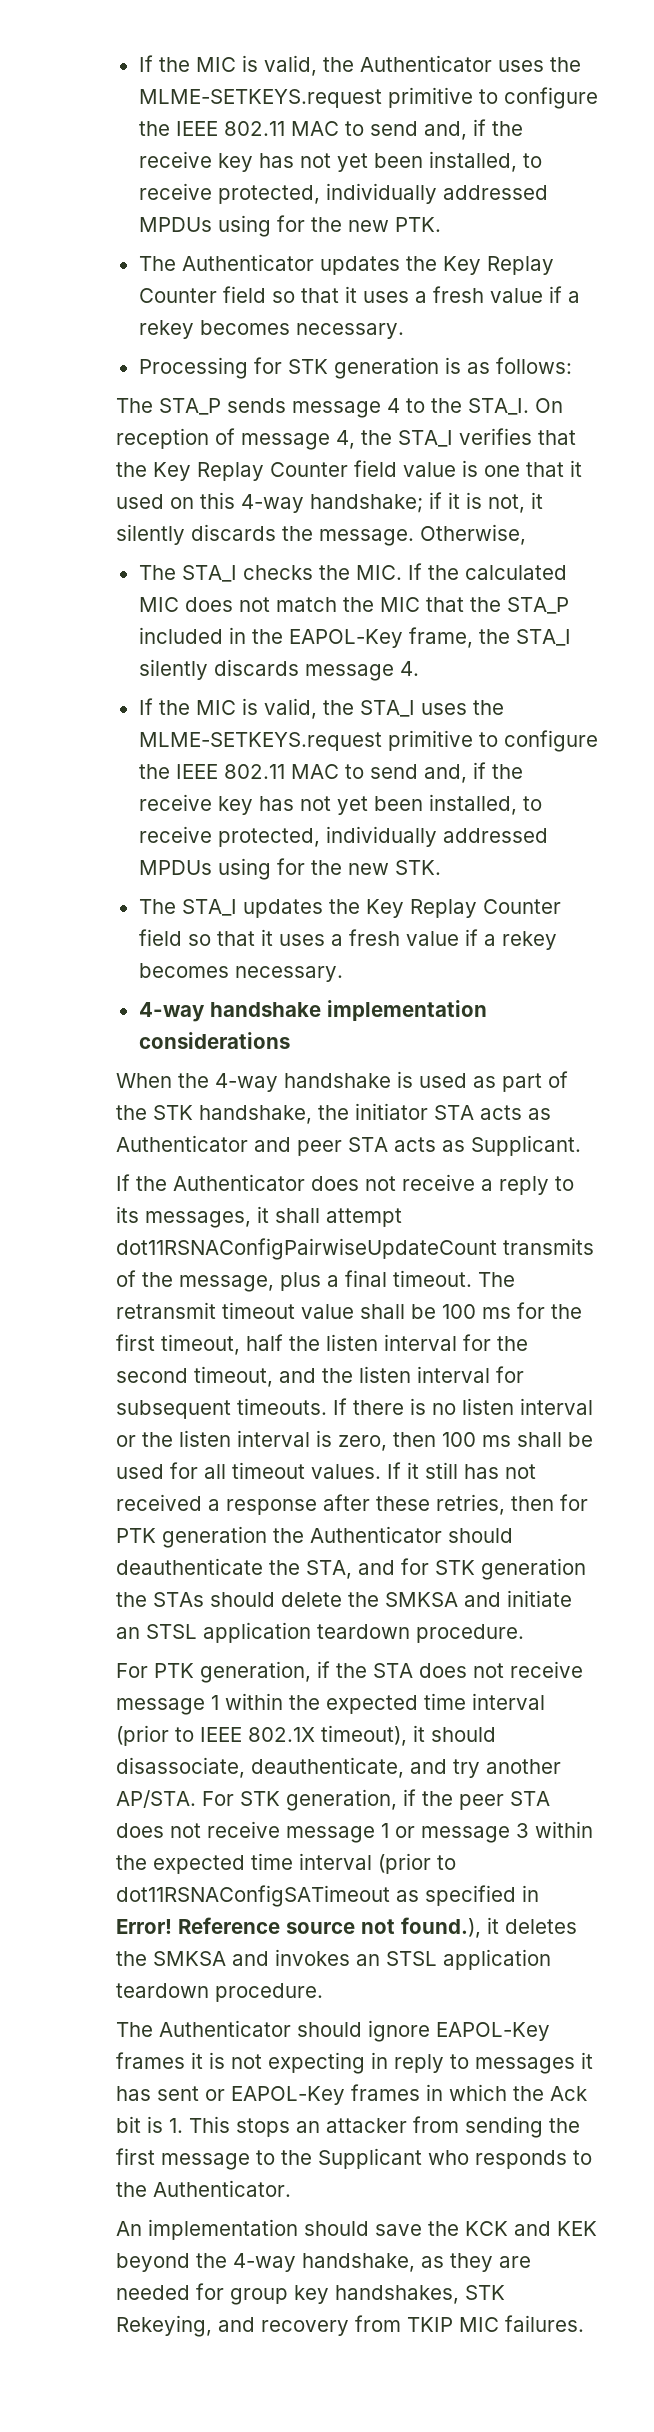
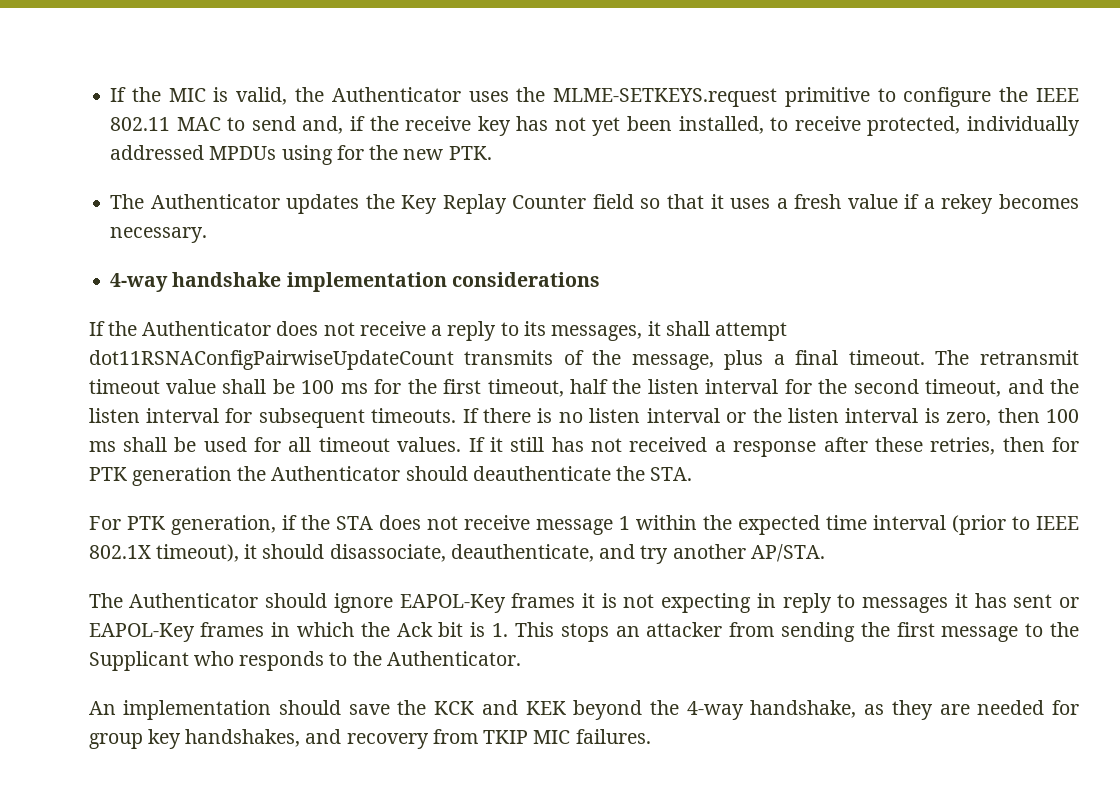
[138,357,572,379] [116,398,564,418] [116,428,577,450] [116,460,583,481] [116,492,544,513] [116,524,527,546] [138,563,567,582] [138,597,569,614] [138,627,571,648] [138,659,419,681] [138,698,504,719] [138,730,598,752] [138,762,523,783] [138,794,542,815] [138,826,548,847] [138,858,441,880] [138,899,561,918] [138,929,557,950] [138,963,343,982] [138,1000,487,1022] [138,1032,290,1049] [116,1071,569,1092] [116,1103,552,1124] [116,1135,582,1156] Processing for STK generation is as follows: // The STA_P sends message 4 to the STA_I. On reception of message 4, the STA_I verifies that the Key Replay Counter field value is one that it used on this 4-way handshake; if it is not, it silently discards the message. Otherwise, // The STA_I checks the MIC. If the calculated MIC does not match the MIC that the STA_P included in the EAPOL-Key frame, the STA_I silently discards message 4. // If the MIC is valid, the STA_I uses the MLME-SETKEYS.request primitive to configure the IEEE 802.11 MAC to send and, if the receive key has not yet been installed, to receive protected, individually addressed MPDUs using for the new STK. // The STA_I updates the Key Replay Counter field so that it uses a fresh value if a rekey becomes necessary. // 4-way handshake implementation considerations // When the 4-way handshake is used as part of the STK handshake, the initiator STA acts as Authenticator and peer STA acts as Supplicant. -> [110,272,600,292] 4-way handshake implementation considerations
[306,1558,587,1580] [116,1590,573,1607] [116,1622,525,1643] STA, and for STK generation the STAs should delete the SMKSA and initiate an STSL application teardown procedure. -> [650,467,693,481] STA.
[202,1789,551,1811] [116,1821,594,1843] [116,1853,457,1874] [116,1885,540,1907] [116,1917,578,1938] [116,1949,552,1970] [116,1983,324,2002] For STK generation, if the peer STA does not receive message 1 or message 3 within the expected time interval (prior to dot11RSNAConfigSATimeout as specified in Error! Reference source not found.), it deletes the SMKSA and invokes an STSL application teardown procedure. -> (825, 553) none
[465,2285,506,2300] [116,2315,213,2337] STK Rekeying, -> (301, 738) none

